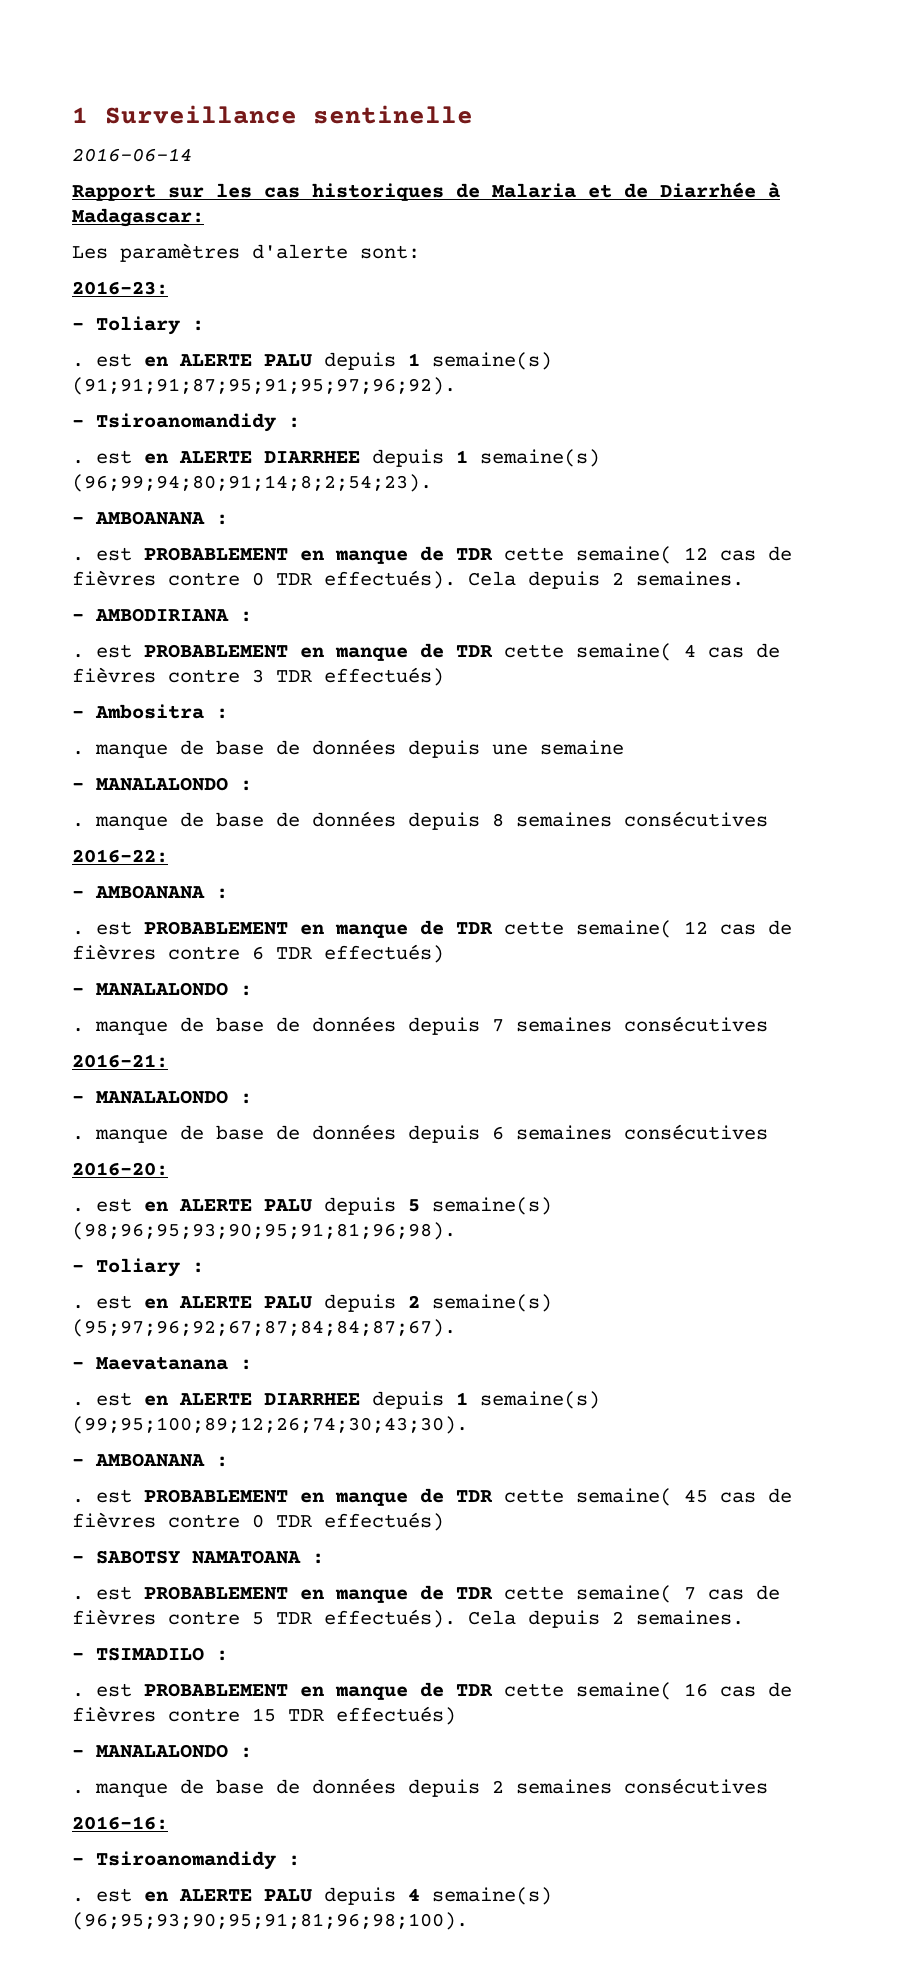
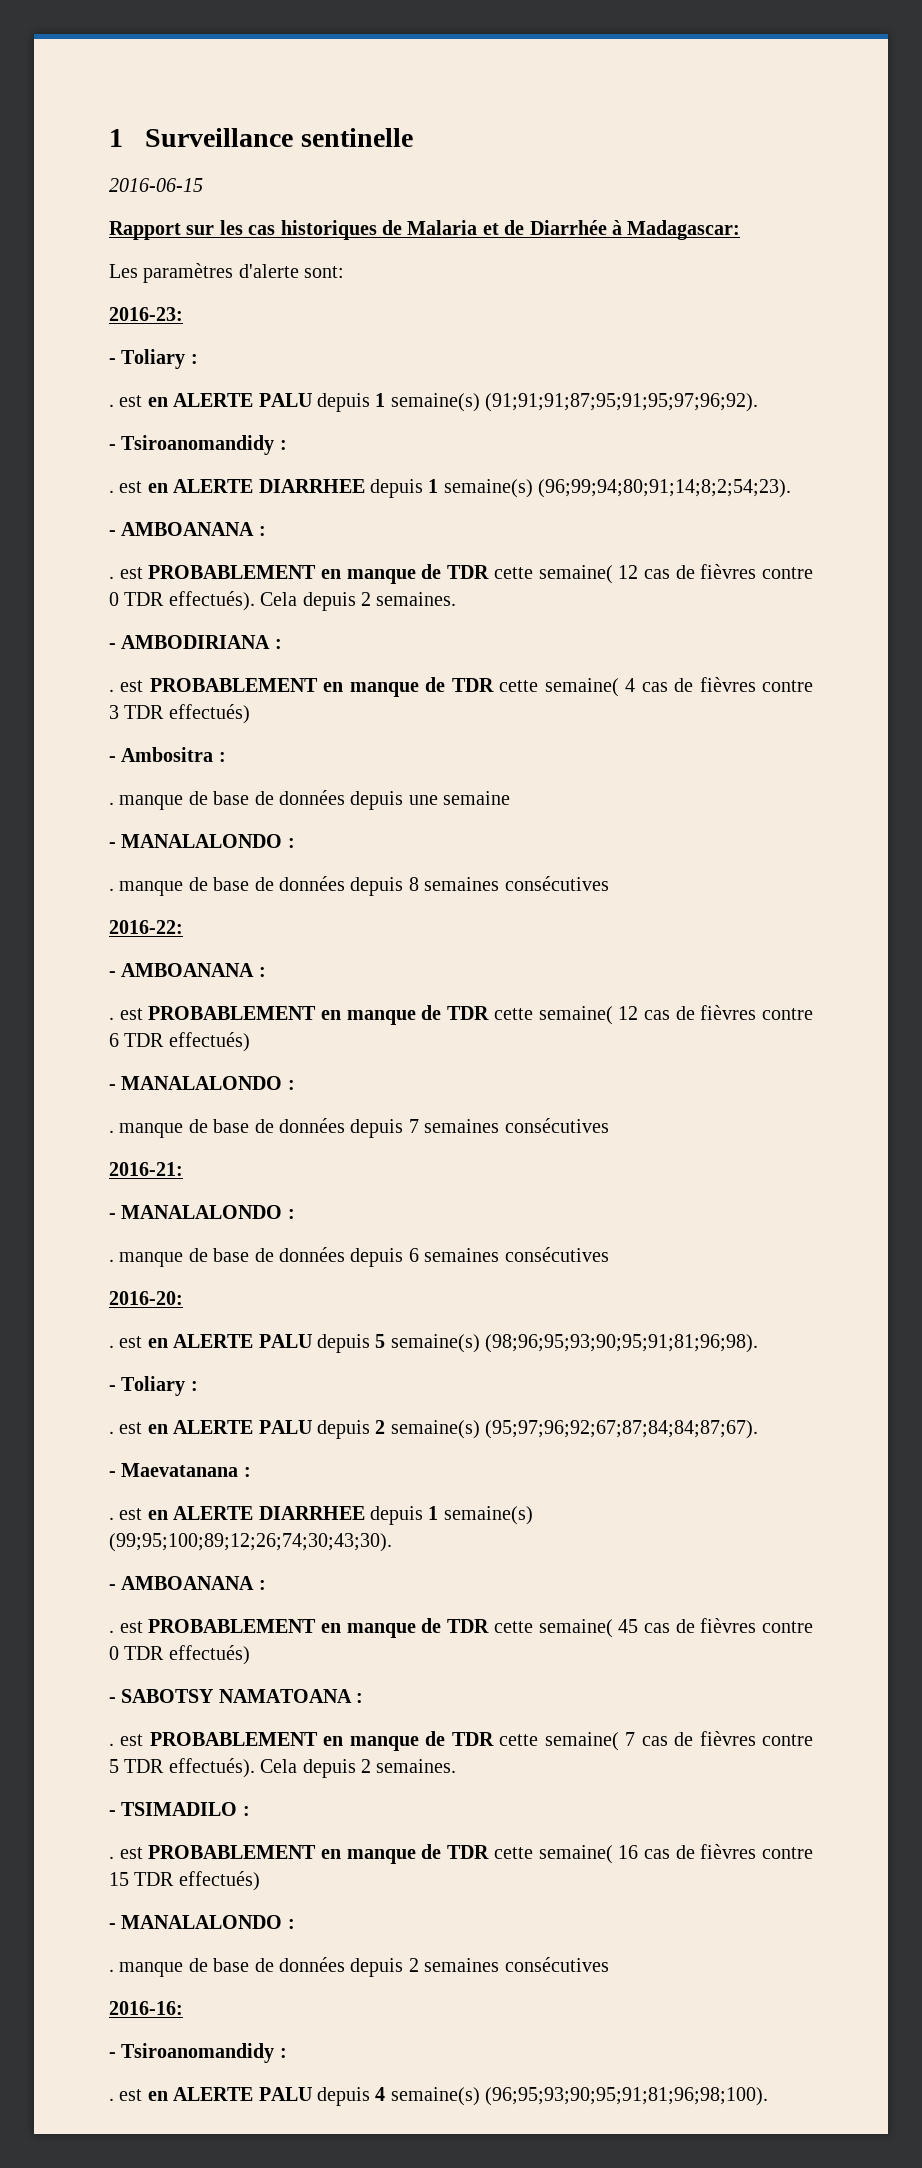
[72,148,192,162] 2016-06-14 -> [109,178,203,192] 2016-06-15

